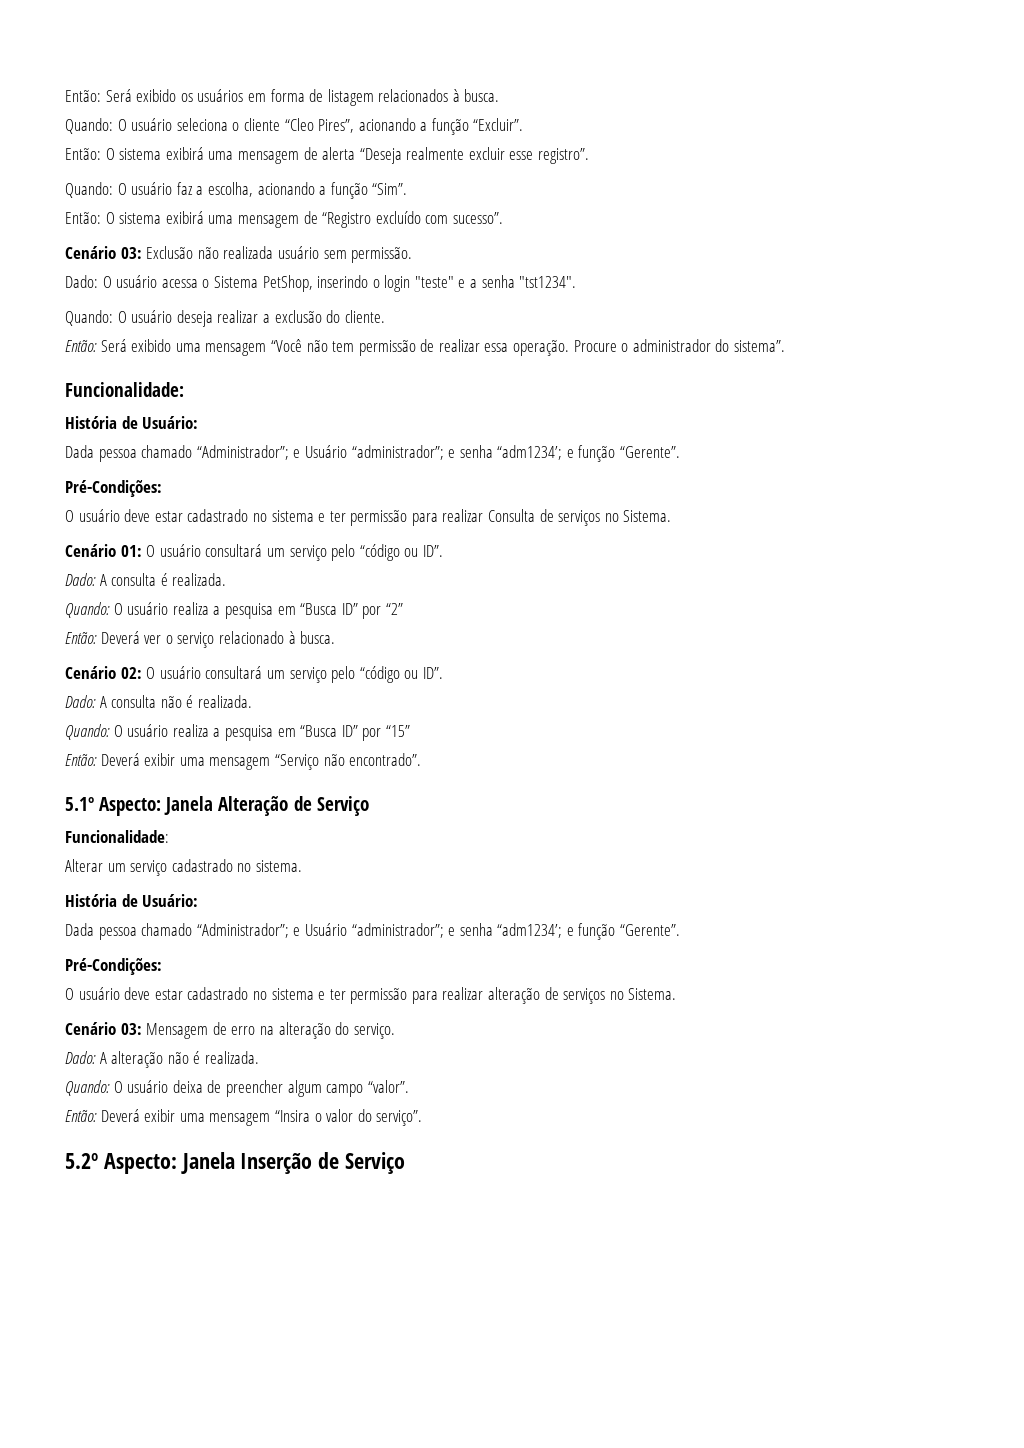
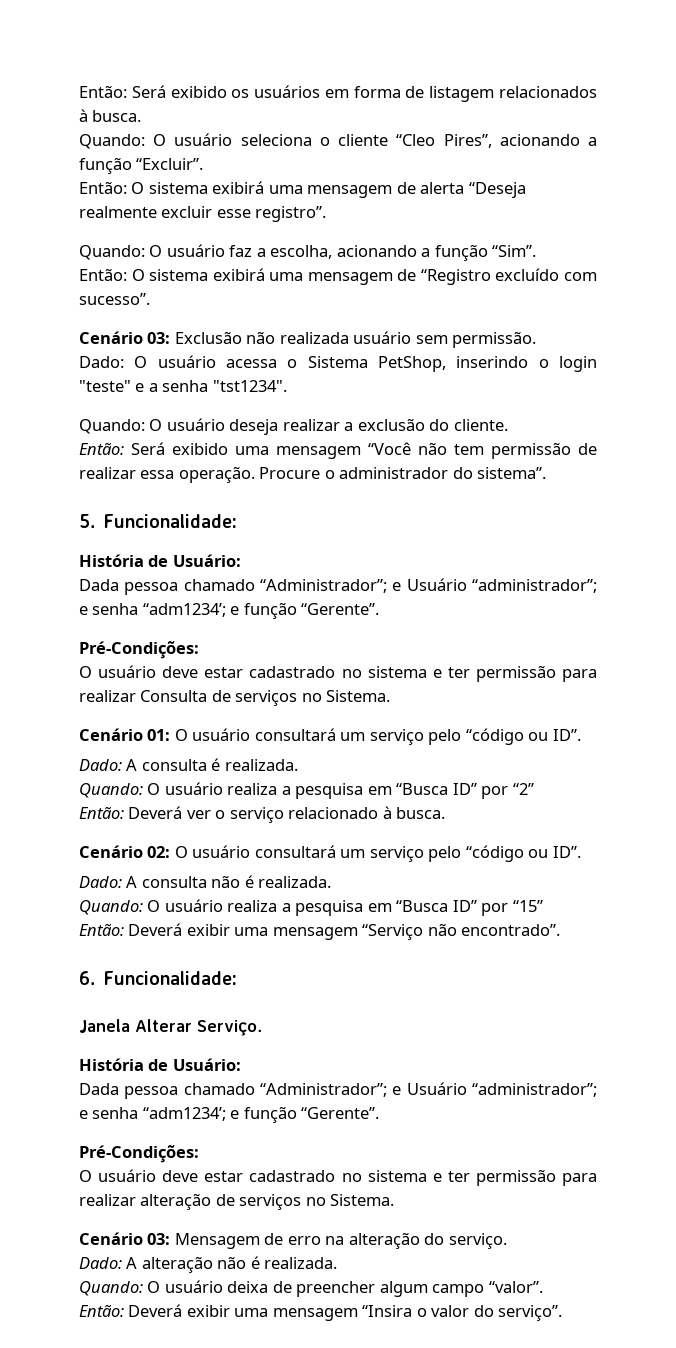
(786, 346) none -> [79,514,95,528] 5.
[65,796,369,816] [65,830,169,843] [65,859,302,876] 5.1º Aspecto: Janela Alteração de Serviço // Funcionalidade: // Alterar um serviço cadastrado no sistema. -> [79,971,238,985] [79,1019,262,1036] 6. Funcionalidade: // Janela Alterar Serviço.
[65,1152,406,1174] // 5.2º Aspecto: Janela Inserção de Serviço -> (563, 1313) none

